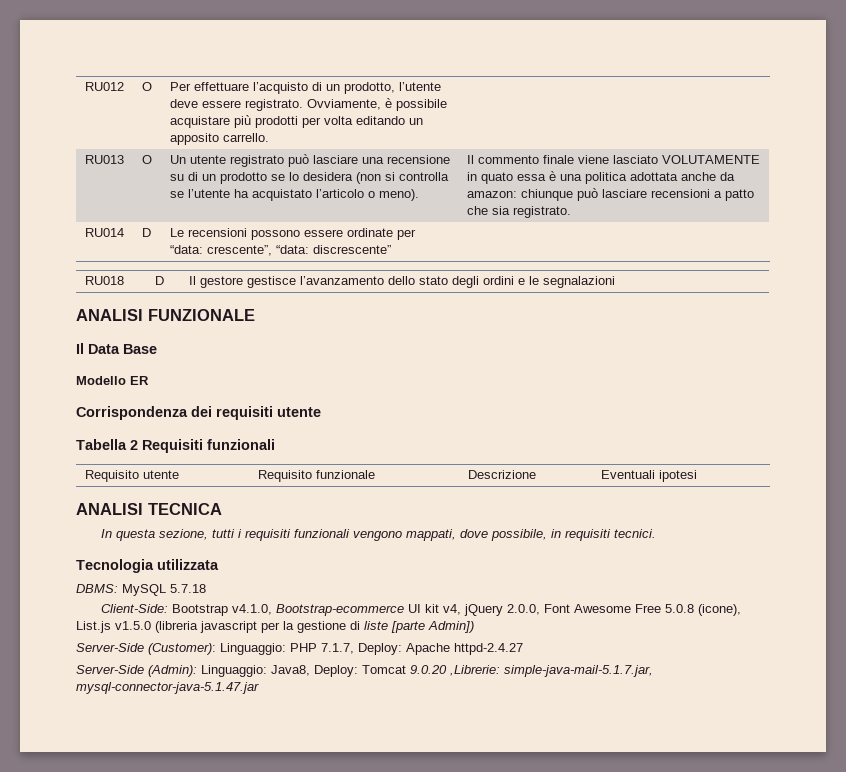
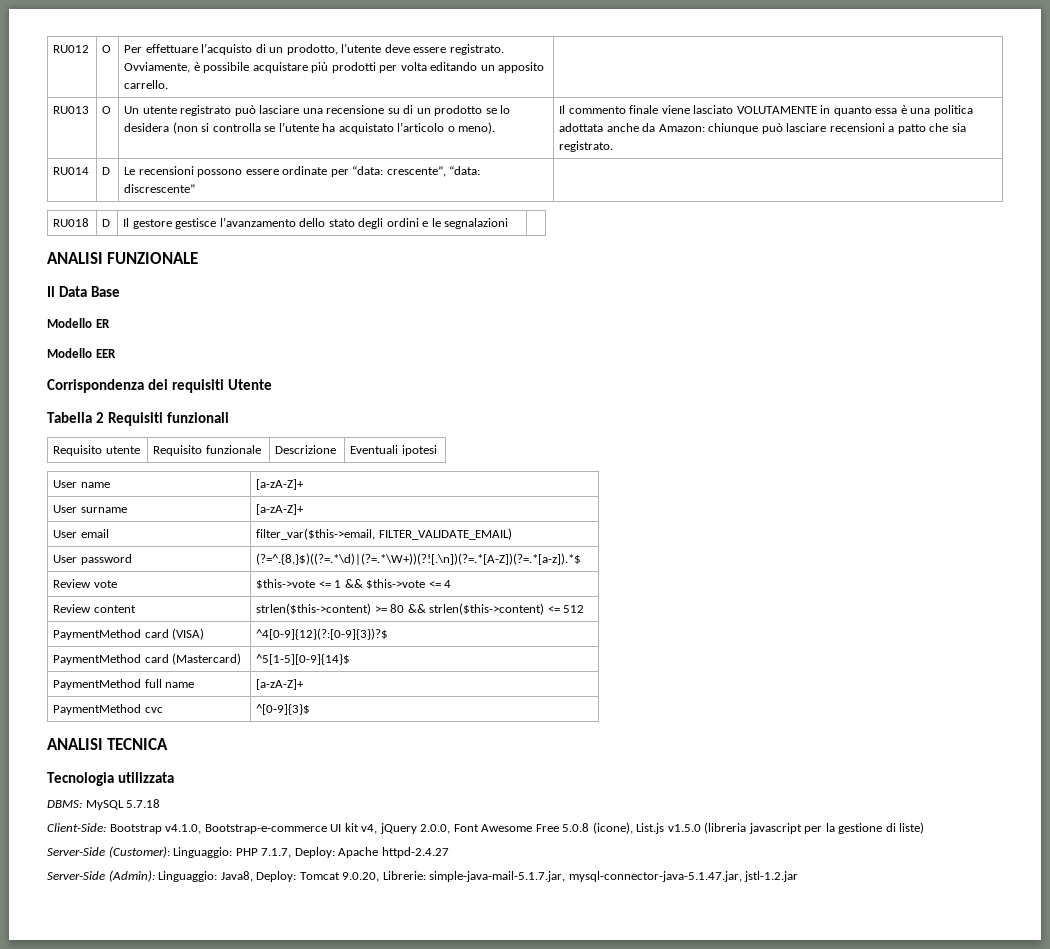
[480,172,513,184] quato -> [833,106,872,116] quanto
[466,191,517,198] amazon: -> [658,124,705,132] Amazon:
(149, 380) none -> [47,348,116,358] // Modello EER
[277,407,321,417] utente -> [227,379,272,390] Utente
[76,503,222,515] [100,529,656,541] // ANALISI TECNICA // In questa sezione, tutti i requisiti funzionali vengono mappati, dove possibile, in requisiti tecnici. -> [53,480,110,488] [256,479,305,490] [53,505,127,513] [256,504,305,515] [53,529,109,538] [256,528,512,540] [53,554,132,565] [256,553,582,565] [53,579,117,588] [256,579,452,589] [53,604,136,613] [256,603,585,615] [53,628,205,640] [256,628,389,640] [53,653,242,665] [256,654,351,665] [53,679,195,690] [256,679,305,690] [53,704,163,715] [256,704,311,715] [47,738,169,750] // User name | [a-zA-Z]+ // User surname | [a-zA-Z]+ // User email | filter_var($this->email, FILTER_VALIDATE_EMAIL) // User password | (?=^.{8,}$)((?=.*\d)|(?=.*\W+))(?![.\n])(?=.*[A-Z])(?=.*[a-z]).*$ // Review vote | $this->vote <= 1 && $this->vote <= 4 // Review content | strlen($this->content) >= 80 && strlen($this->content) <= 512 // PaymentMethod card (VISA) | ^4[0-9]{12}(?:[0-9]{3})?$ // PaymentMethod card (Mastercard) | ^5[1-5][0-9]{14}$ // PaymentMethod full name | [a-zA-Z]+ // PaymentMethod cvc | ^[0-9]{3}$ // ANALISI TECNICA
[275,604,404,616] Bootstrap-ecommerce -> [204,824,327,834] Bootstrap-e-commerce
[364,621,474,633] liste [parte Admin]) -> [899,822,925,834] liste)
[410,665,653,677] [76,682,259,694] 9.0.20 ,Librerie: simple-java-mail-5.1.7.jar, mysql-connector-java-5.1.47.jar -> [342,871,799,882] 9.0.20, Librerie: simple-java-mail-5.1.7.jar, mysql-connector-java-5.1.47.jar, jstl-1.2.jar

